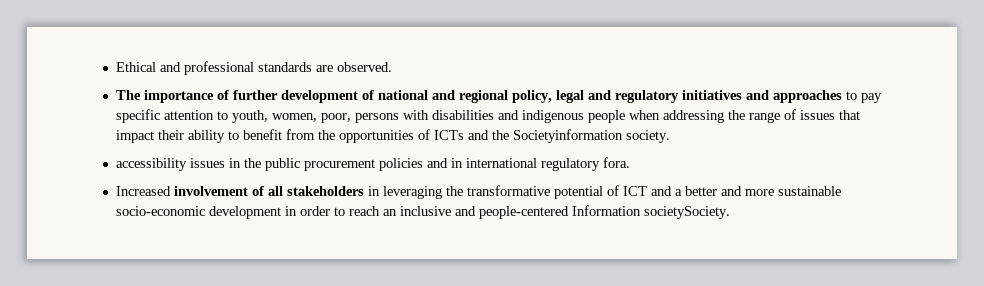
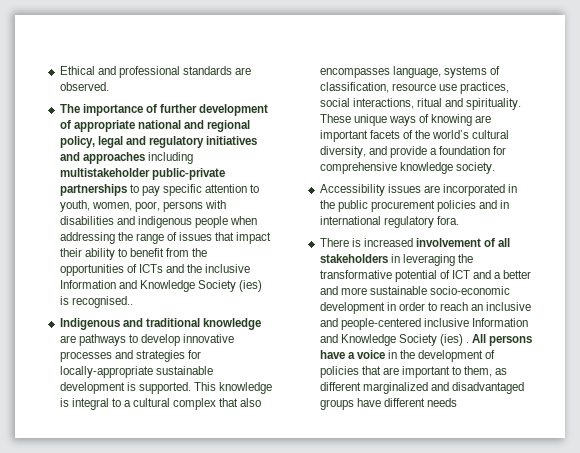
(374, 95) none -> [73,120,135,132] appropriate
(842, 96) none -> [147,152,193,164] [59,168,225,180] [59,184,127,196] including multistakeholder public-private partnerships
[512,129,670,143] [115,158,225,171] Societyinformation society. // accessibility issues -> [205,264,251,273] [59,280,263,292] [59,296,133,308] [59,318,261,330] [59,334,235,346] [59,350,201,362] [59,366,213,378] [59,382,273,394] [59,398,262,410] [319,66,500,78] [319,82,509,94] [319,98,522,110] [319,114,492,126] [319,130,510,142] [319,146,507,158] [319,162,495,174] [319,184,505,196] inclusive Information and Knowledge Society (ies) is recognised.. // Indigenous and traditional knowledge are pathways to develop innovative processes and strategies for locally-appropriate sustainable development is supported. This knowledge is integral to a cultural complex that also encompasses language, systems of classification, resource use practices, social interactions, ritual and spirituality. These unique ways of knowing are important facets of the world’s cultural diversity, and provide a foundation for comprehensive knowledge society. // Accessibility issues are incorporated
[115,186,171,196] Increased -> [319,238,413,247] There is increased
[571,205,730,219] Information societySociety. -> [423,318,528,327] [319,334,533,346] [319,350,496,362] [319,366,508,378] [319,382,524,394] [319,398,457,410] inclusive Information and Knowledge Society (ies) . All persons have a voice in the development of policies that are important to them, as different marginalized and disadvantaged groups have different needs

